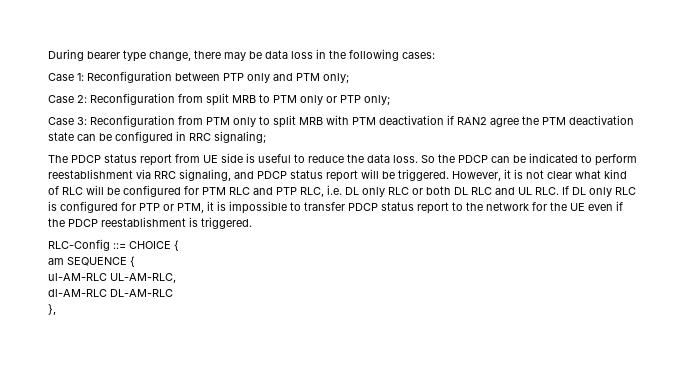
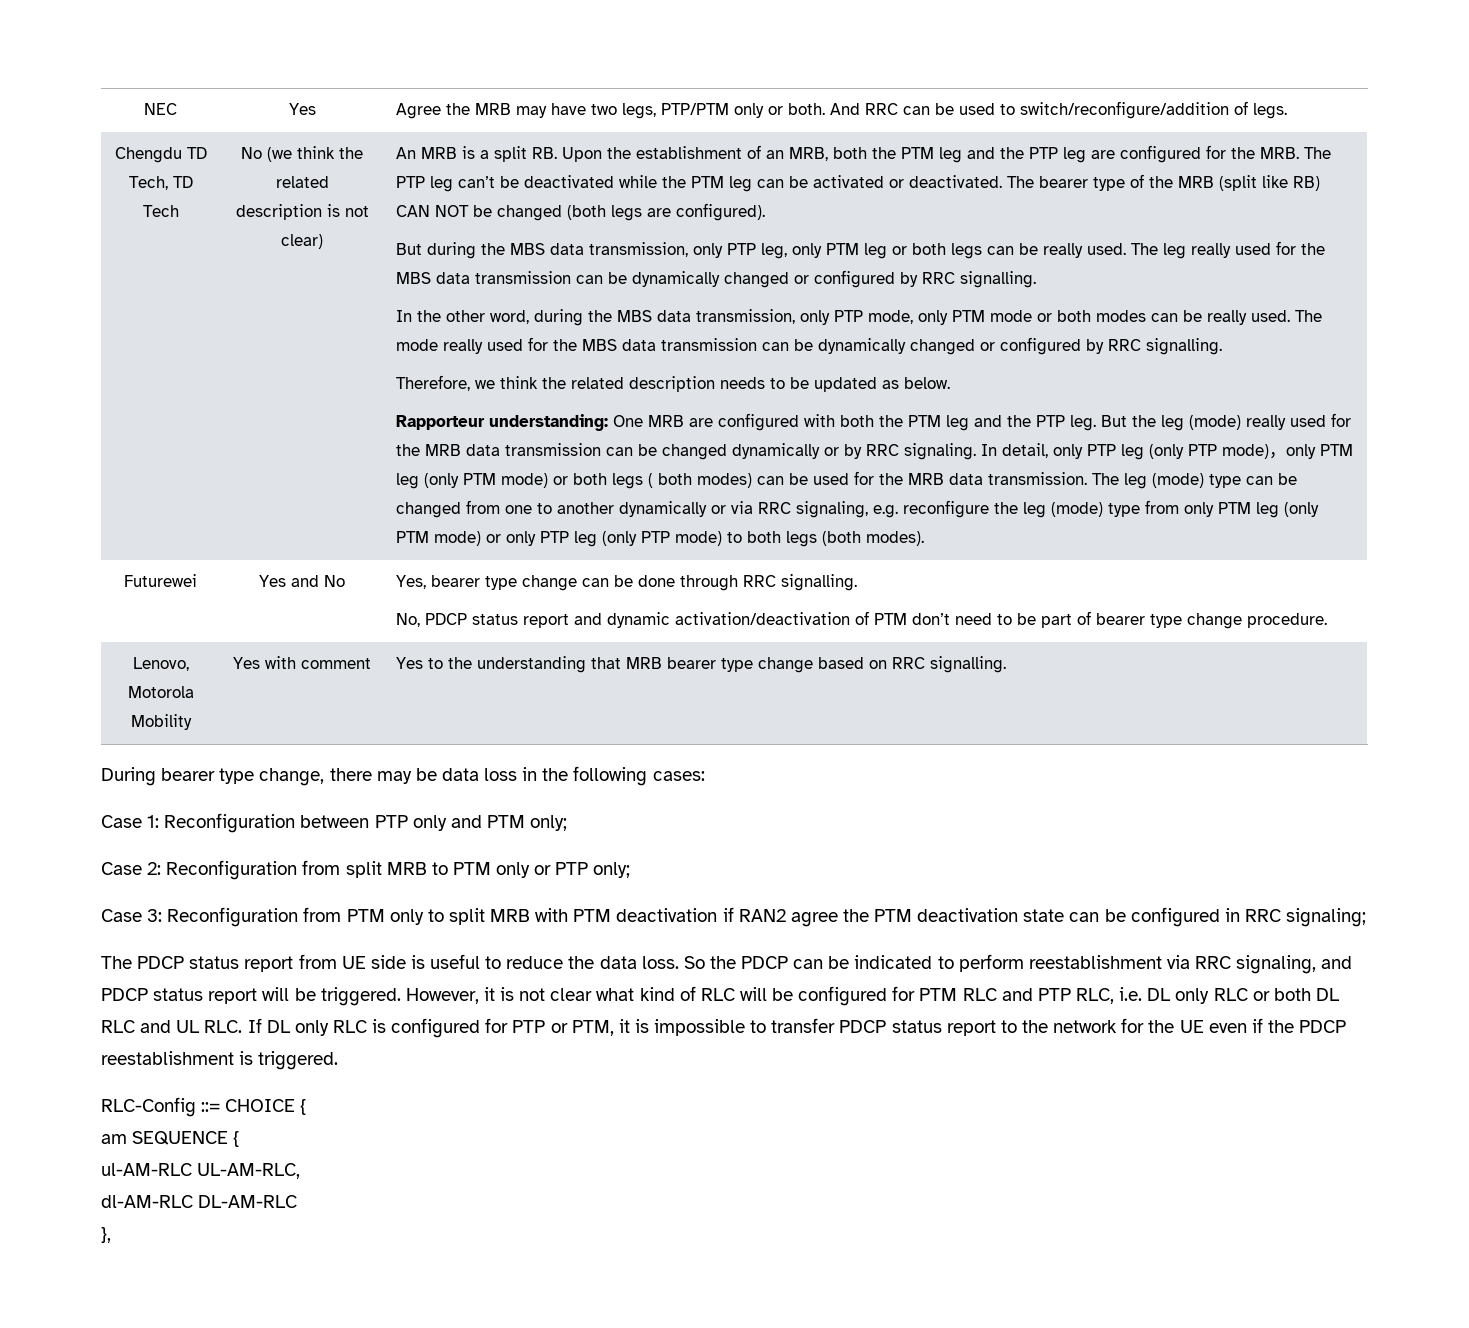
(48, 55) none -> [144,103,177,115] [288,103,316,115] [396,101,1288,119] [114,147,207,163] [128,176,193,190] [142,205,179,217] [241,146,363,162] [275,176,329,188] [235,204,369,220] [281,234,323,249] [396,145,1332,163] [396,174,1321,192] [396,203,766,221] [396,241,1326,259] [396,270,1037,288] [396,309,1323,326] [396,337,1223,355] [396,375,951,392] [396,413,1352,431] [396,443,1354,460] [396,471,1298,489] [396,500,1320,518] [396,531,925,547] [124,574,197,587] [259,575,345,587] [396,574,858,591] [396,611,1328,629] [132,657,189,671] [127,686,194,698] [130,714,192,730] [233,656,371,669] [396,656,1007,673] NEC | Yes | Agree the MRB may have two legs, PTP/PTM only or both. And RRC can be used to switch/reconfigure/addition of legs. // Chengdu TD Tech, TD Tech | No (we think the related description is not clear) | An MRB is a split RB. Upon the establishment of an MRB, both the PTM leg and the PTP leg are configured for the MRB. The PTP leg can’t be deactivated while the PTM leg can be activated or deactivated. The bearer type of the MRB (split like RB) CAN NOT be changed (both legs are configured). // But during the MBS data transmission, only PTP leg, only PTM leg or both legs can be really used. The leg really used for the MBS data transmission can be dynamically changed or configured by RRC signalling. // In the other word, during the MBS data transmission, only PTP mode, only PTM mode or both modes can be really used. The mode really used for the MBS data transmission can be dynamically changed or configured by RRC signalling. // Therefore, we think the related description needs to be updated as below. // Rapporteur understanding: One MRB are configured with both the PTM leg and the PTP leg. But the leg (mode) really used for the MRB data transmission can be changed dynamically or by RRC signaling. In detail, only PTP leg (only PTP mode)，only PTM leg (only PTM mode) or both legs ( both modes) can be used for the MRB data transmission. The leg (mode) type can be changed from one to another dynamically or via RRC signaling, e.g. reconfigure the leg (mode) type from only PTM leg (only PTM mode) or only PTP leg (only PTP mode) to both legs (both modes). // Futurewei | Yes and No | Yes, bearer type change can be done through RRC signalling. // No, PDCP status report and dynamic activation/deactivation of PTM don’t need to be part of bearer type change procedure. // Lenovo, Motorola Mobility | Yes with comment | Yes to the understanding that MRB bearer type change based on RRC signalling. //

